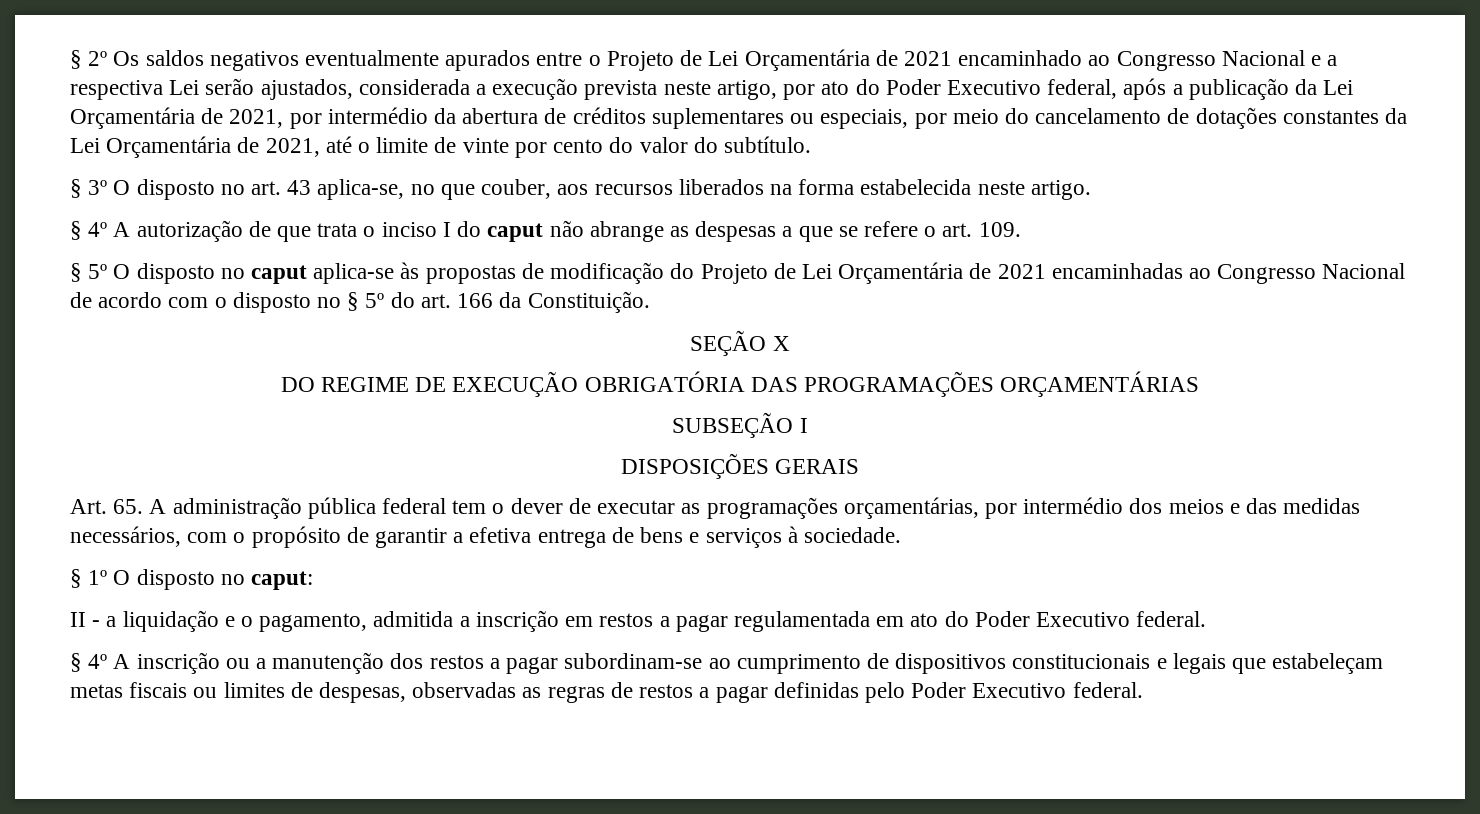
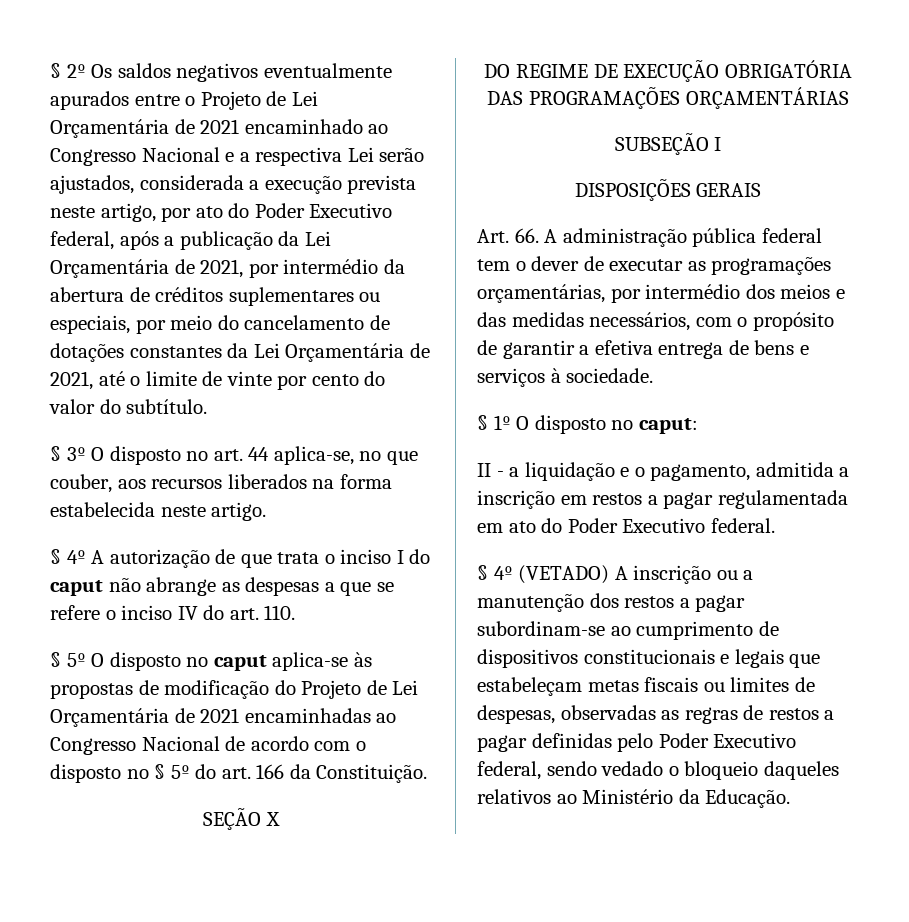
[287,180,312,195] 43 -> [248,447,270,461] 44
[942,222,1021,237] art. 109. -> [121,605,296,620] inciso IV do art. 110.
[113,499,144,514] 65. -> [514,228,539,243] 66.
(108, 661) none -> [518,565,610,584] (VETADO)
[1072,682,1143,698] federal. -> [477,761,839,780] [477,789,791,808] federal, sendo vedado o bloqueio daqueles relativos ao Ministério da Educação.

